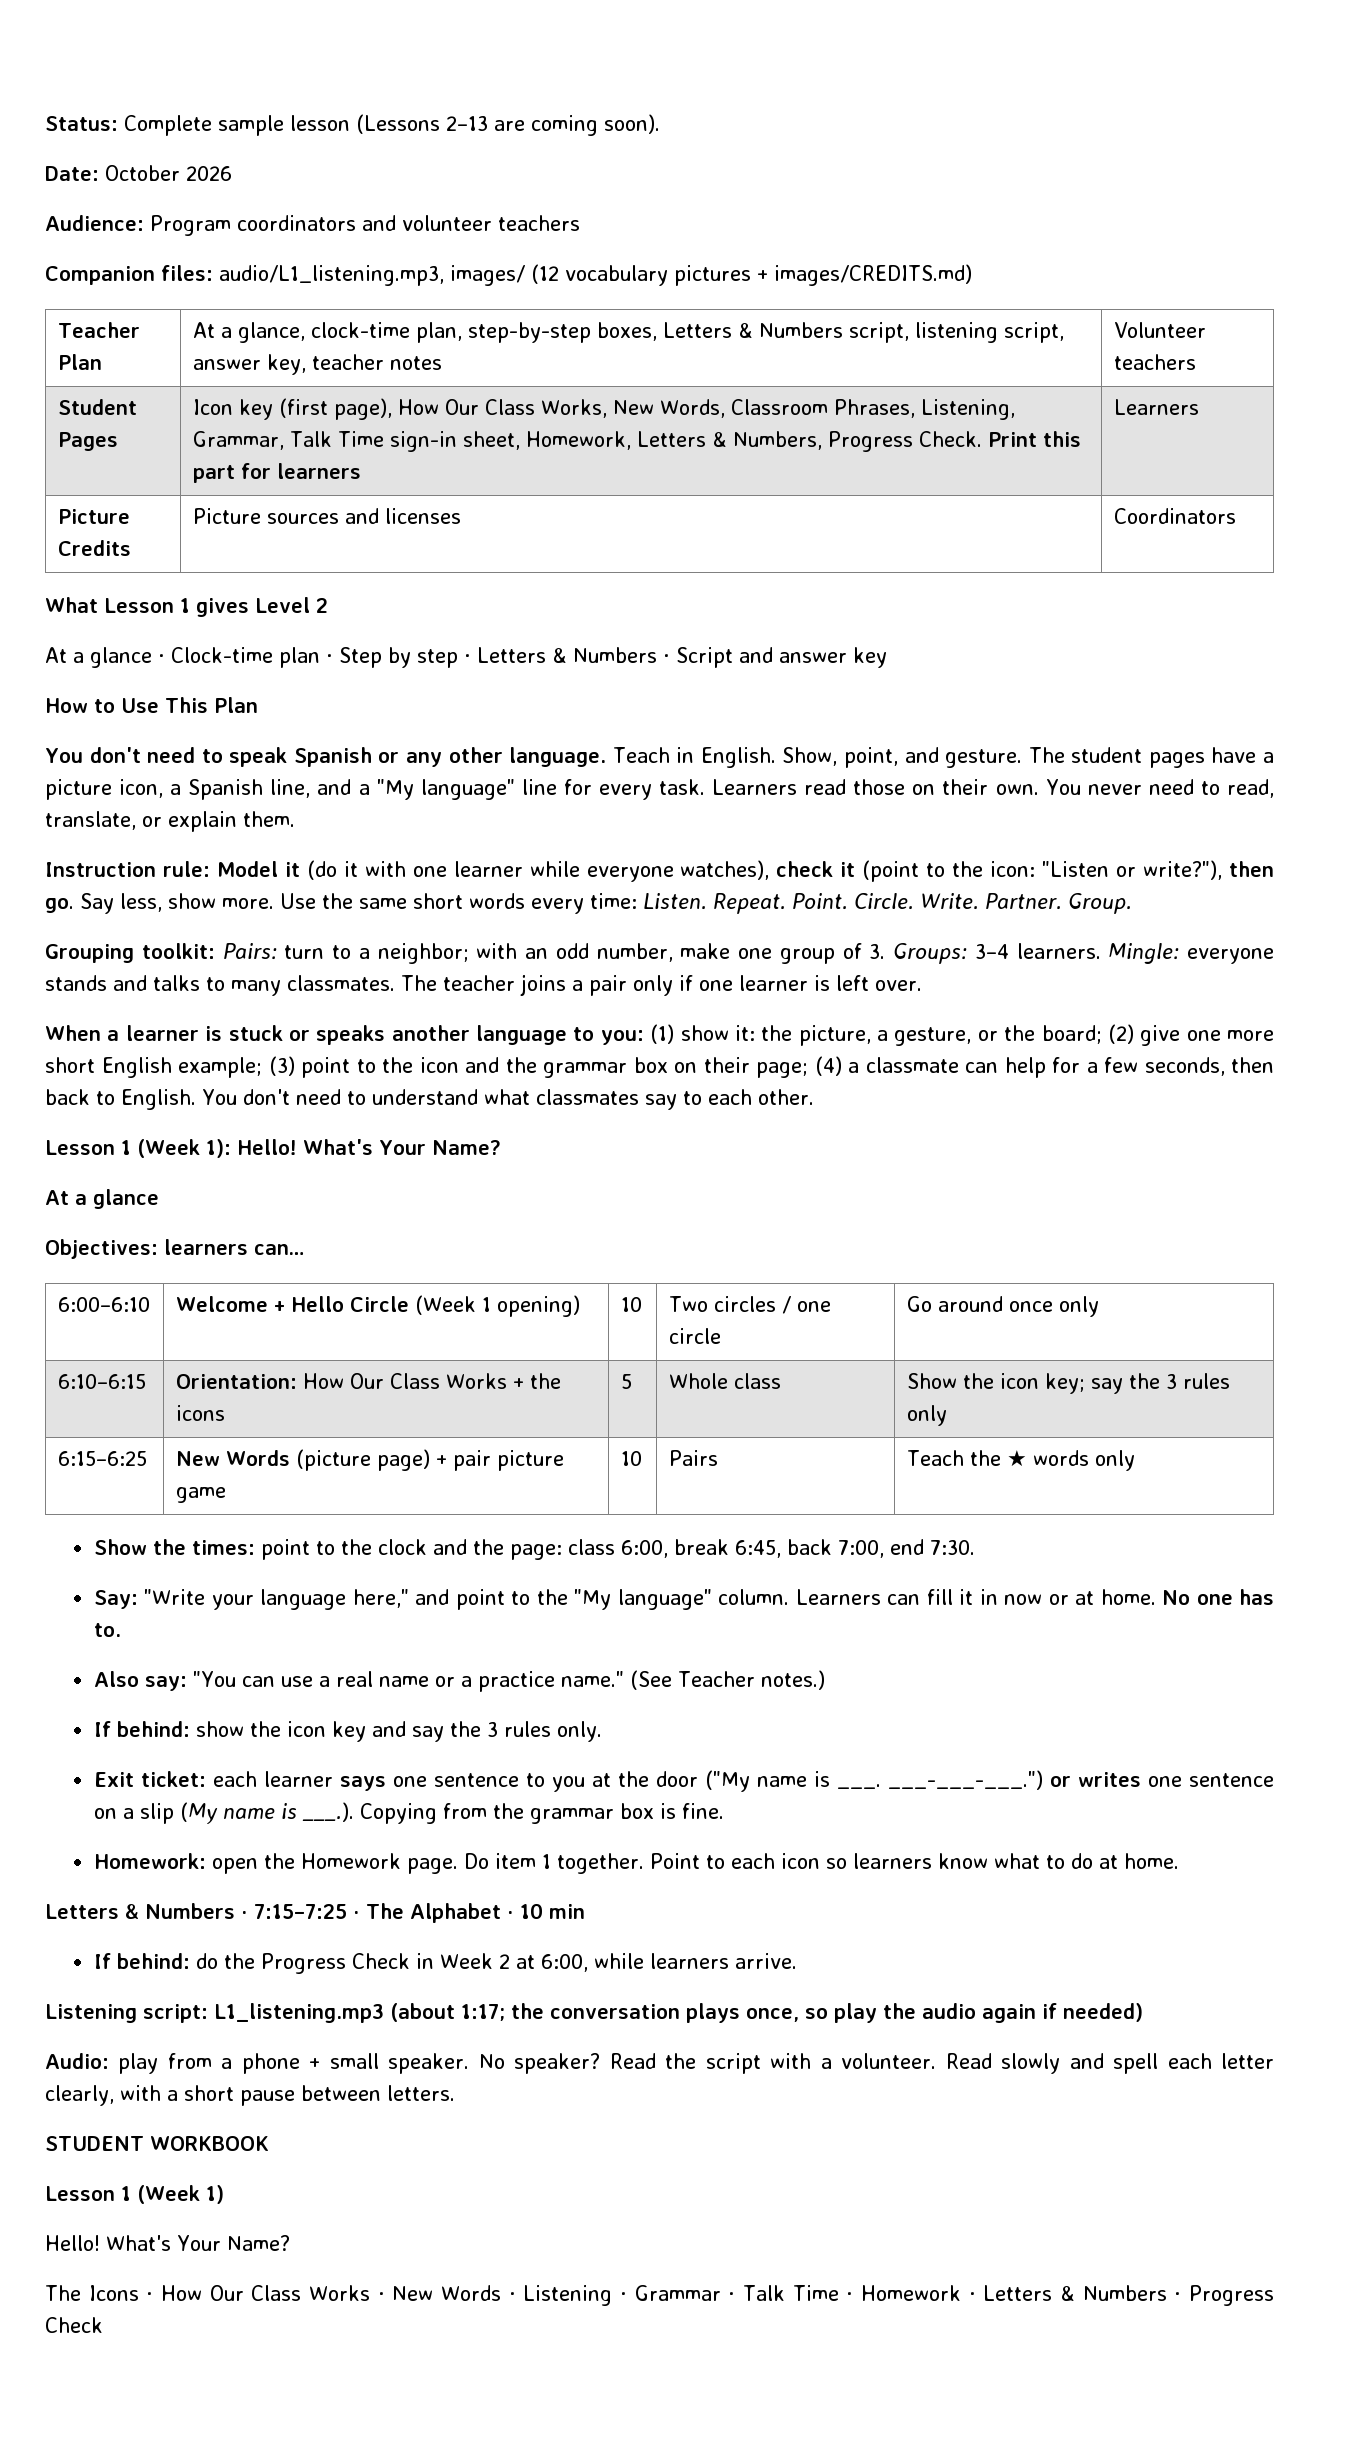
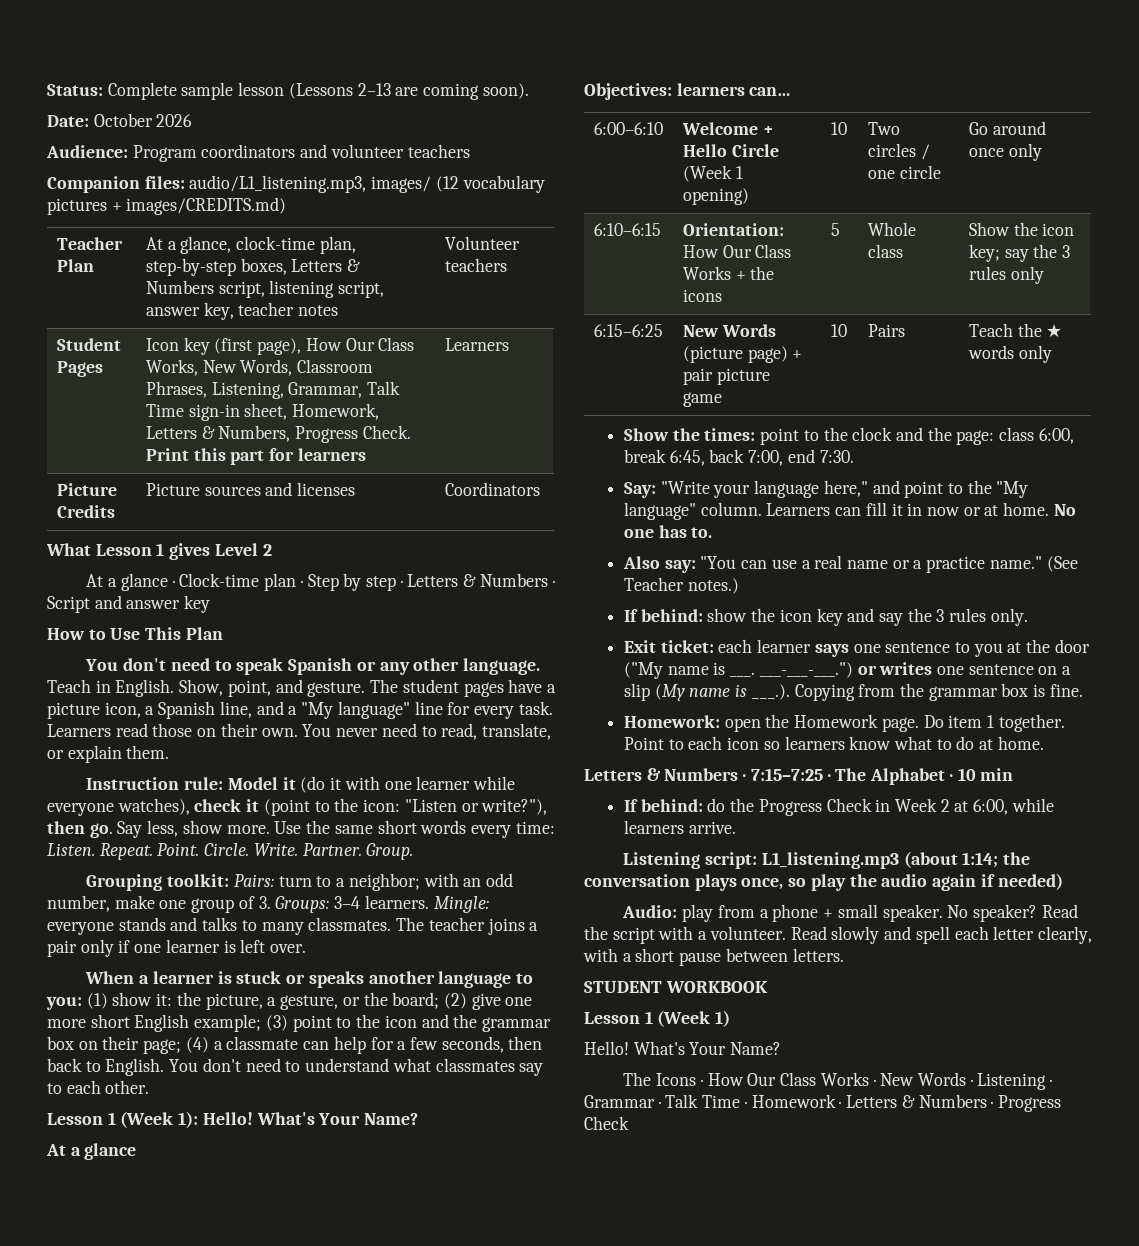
[461,2004,505,2021] 1:17; -> [962,852,999,868] 1:14;

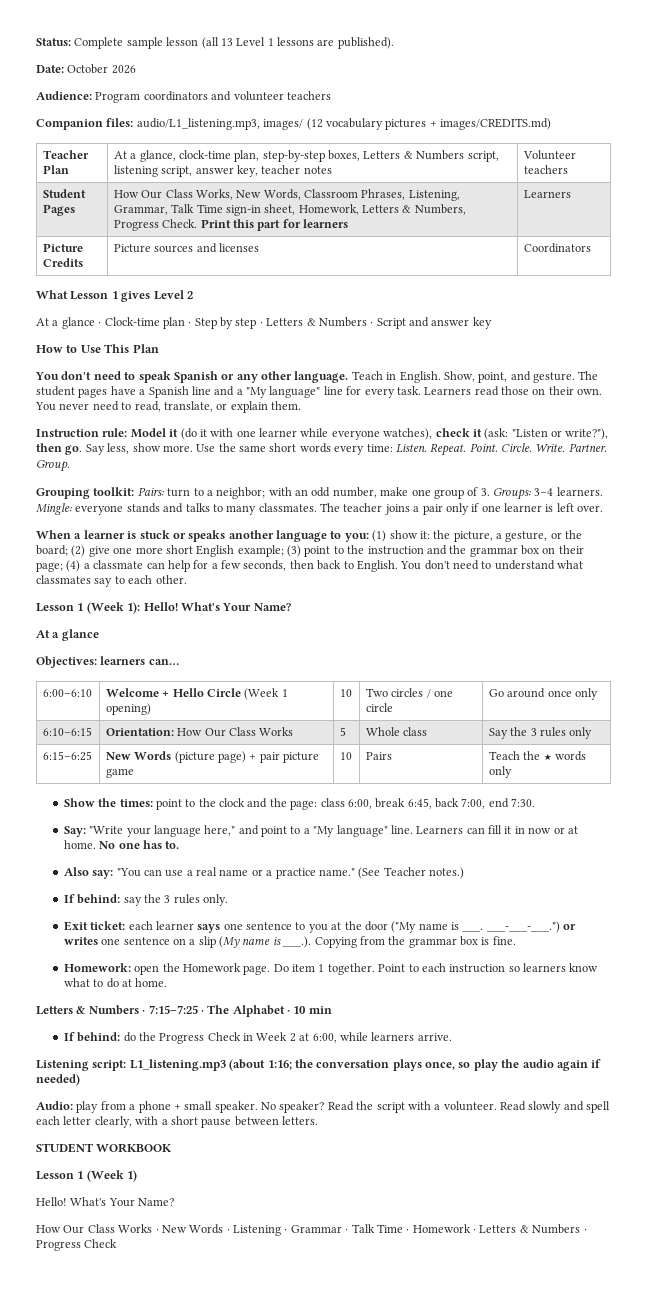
[288,83,529,100] (Lessons 2–13 are coming soon). -> [201,37,394,49] (all 13 Level 1 lessons are published).
[145,337,302,355] Icon key (first page), -> (75, 210) none
[47,701,252,719] picture icon, a Spanish line, -> [148,386,211,398] Spanish line
[263,798,401,816] (point to the icon: -> [484,428,509,440] (ask:
[384,1015,417,1028] icon -> [367,546,424,555] instruction
[735,266,775,280] [682,289,722,302] + the icons -> (294, 731) none
[968,222,1075,236] [968,244,1029,262] Show the icon key; say -> [488,728,508,739] Say
[967,480,1029,498] [623,502,762,520] the "My language" column. -> [303,825,413,837] a "My language" line.
[707,608,875,626] show the icon key and -> (121, 899) none
[727,737,760,750] icon -> [449,964,506,973] instruction
[962,852,999,868] 1:14; -> [267,1060,292,1070] 1:16;
[623,1072,703,1086] The Icons · -> (175, 1202) none

